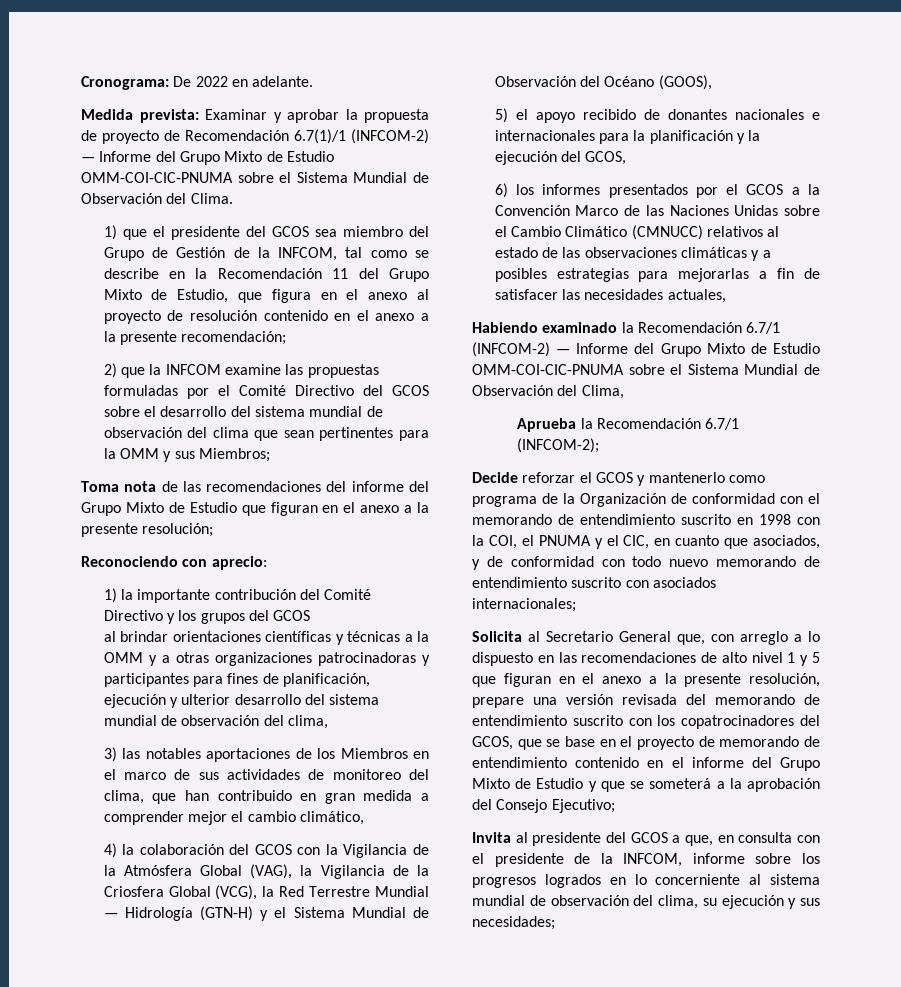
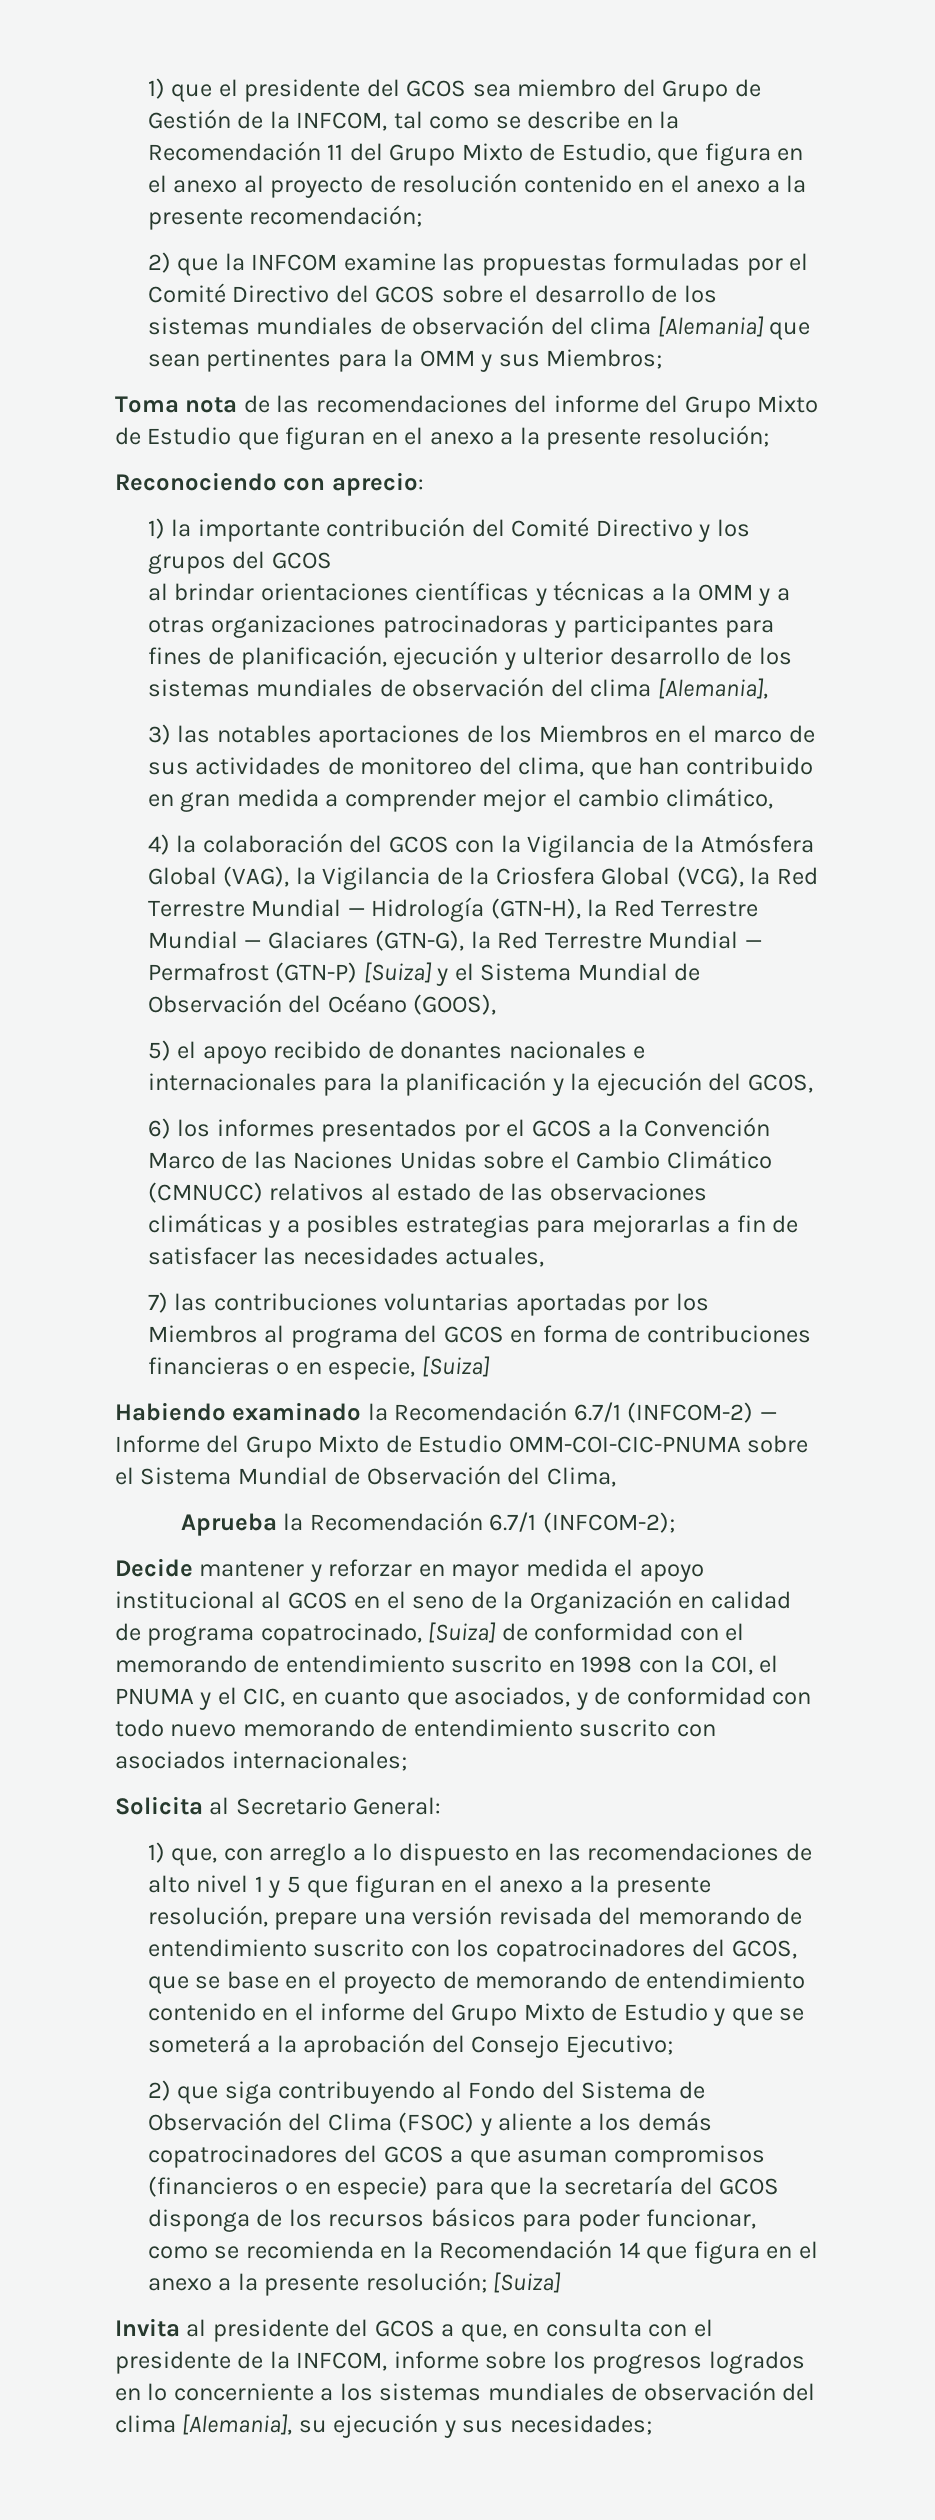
[81,76,314,90] [81,109,429,123] [81,129,429,144] [81,151,334,165] [81,172,429,183] [81,193,233,204] Cronograma: De 2022 en adelante. // Medida prevista: Examinar y aprobar la propuesta de proyecto de Recomendación 6.7(1)/1 (INFCOM-2) — Informe del Grupo Mixto de Estudio OMM-COI-CIC-PNUMA sobre el Sistema Mundial de Observación del Clima. // -> (147, 88) none
[230,406,383,417] [103,427,249,438] del sistema mundial de observación del clima -> [651,285,717,303] [147,315,764,337] de los sistemas mundiales de observación del clima [Alemania]
[304,694,380,705] [103,715,328,729] del sistema mundial de observación del clima, -> [726,647,792,665] [147,677,768,699] de los sistemas mundiales de observación del clima [Alemania],
[200,906,254,921] (GTN-H) -> [490,898,759,919] [147,930,762,951] [147,962,432,983] (GTN-H), la Red Terrestre Mundial — Glaciares (GTN-G), la Red Terrestre Mundial — Permafrost (GTN-P) [Suiza]
(726, 296) none -> [147,1292,709,1316] [147,1325,811,1348] [147,1356,490,1380] // 7) las contribuciones voluntarias aportadas por los Miembros al programa del GCOS en forma de contribuciones financieras o en especie, [Suiza]
[522,472,765,486] [472,493,666,507] reforzar el GCOS y mantenerlo como programa de la Organización -> [199,1559,704,1582] [115,1589,791,1614] [115,1622,497,1646] mantener y reforzar en mayor medida el apoyo institucional al GCOS en el seno de la Organización en calidad de programa copatrocinado, [Suiza]
[619,631,671,642] General -> [353,1797,442,1815] [147,1842,165,1863] General: // 1)
(615, 806) none -> [147,2080,705,2104] [147,2111,712,2136] [147,2145,765,2168] [147,2175,780,2200] [147,2207,757,2232] [147,2239,818,2264] [147,2271,562,2296] // 2) que siga contribuyendo al Fondo del Sistema de Observación del Clima (FSOC) y aliente a los demás copatrocinadores del GCOS a que asuman compromisos (financieros o en especie) para que la secretaría del GCOS disponga de los recursos básicos para poder funcionar, como se recomienda en la Recomendación 14 que figura en el anexo a la presente resolución; [Suiza]
[749,874,820,885] [472,895,698,909] al sistema mundial de observación del clima, -> [320,2381,816,2401] [115,2414,293,2435] a los sistemas mundiales de observación del clima [Alemania],

